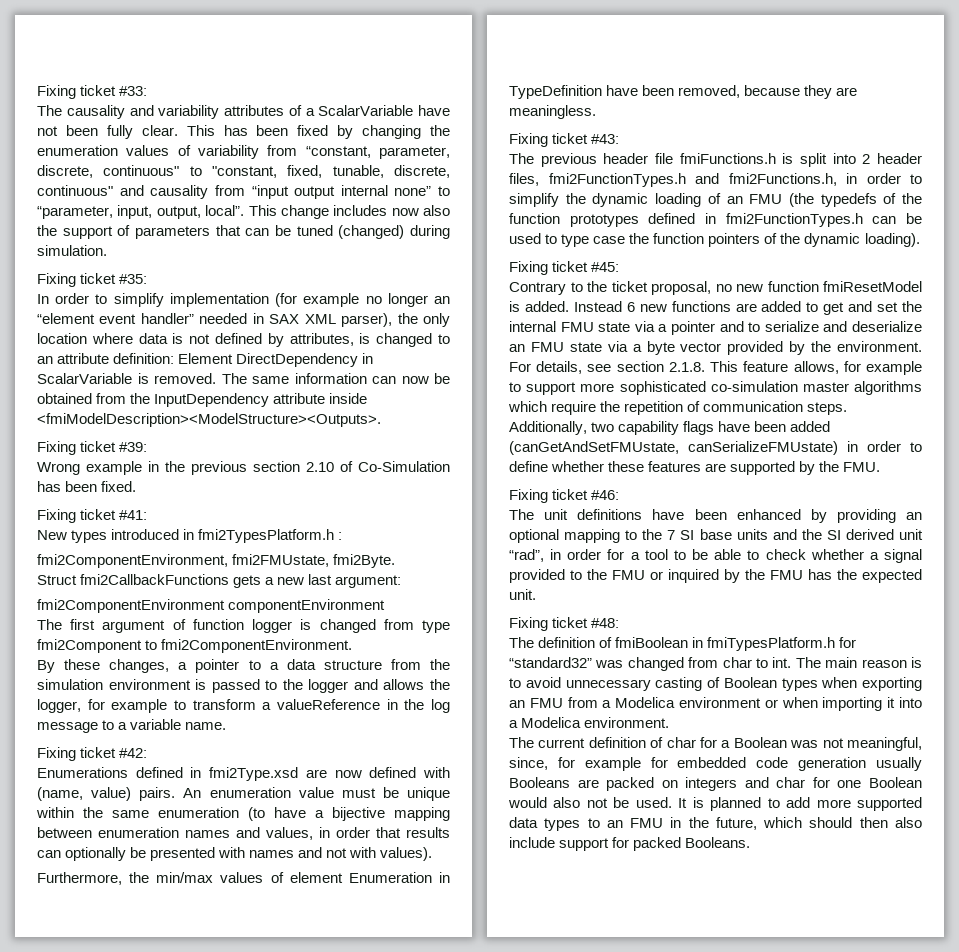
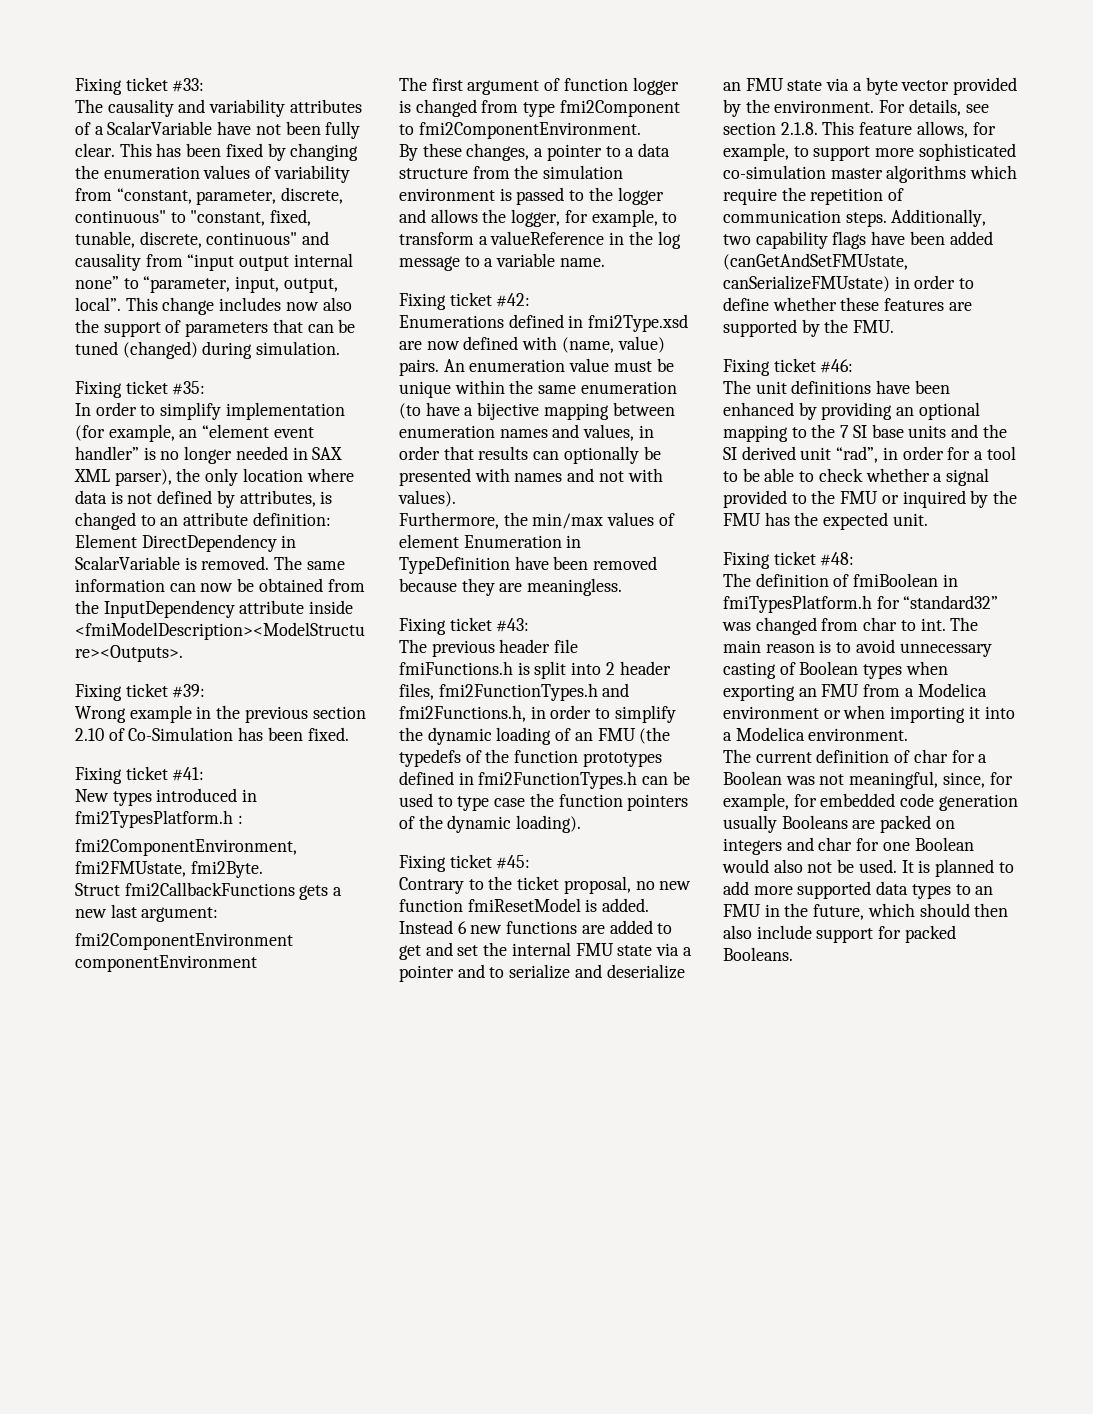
[303,293,428,307] example no longer -> [108,424,175,442] example,
(194, 318) none -> [143,446,233,464] is no longer
[111,699,168,713] example -> [591,209,658,227] example,
[678,85,741,98] removed, -> [593,556,658,570] removed
[866,361,922,375] example -> [723,143,789,161] example,
[584,757,641,771] example -> [723,793,789,811] example,

